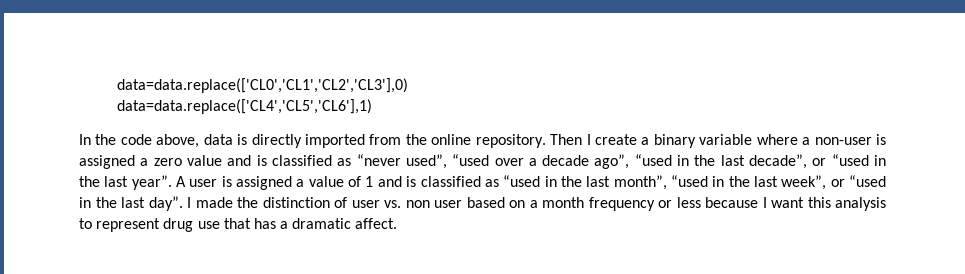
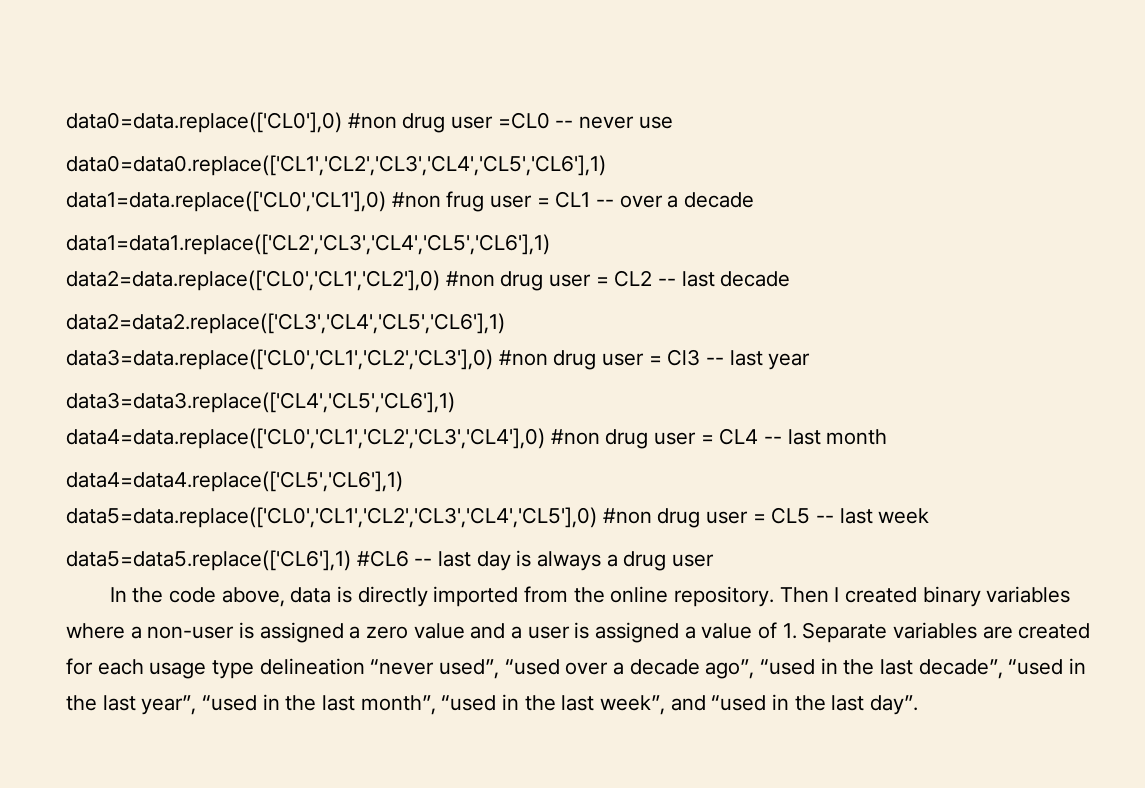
[116,78,408,93] [116,99,372,114] data=data.replace(['CL0','CL1','CL2','CL3'],0) // data=data.replace(['CL4','CL5','CL6'],1) -> [66,112,673,133] [66,155,606,176] [66,191,755,212] [66,234,550,255] [66,270,791,291] [66,313,505,334] [66,349,811,370] [66,392,455,413] [66,428,888,449] [66,471,403,492] [66,507,930,528] [66,550,715,571] data0=data.replace(['CL0'],0) #non drug user =CL0 -- never use // data0=data0.replace(['CL1','CL2','CL3','CL4','CL5','CL6'],1) // data1=data.replace(['CL0','CL1'],0) #non frug user = CL1 -- over a decade // data1=data1.replace(['CL2','CL3','CL4','CL5','CL6'],1) // data2=data.replace(['CL0','CL1','CL2'],0) #non drug user = CL2 -- last decade // data2=data2.replace(['CL3','CL4','CL5','CL6'],1) // data3=data.replace(['CL0','CL1','CL2','CL3'],0) #non drug user = Cl3 -- last year // data3=data3.replace(['CL4','CL5','CL6'],1) // data4=data.replace(['CL0','CL1','CL2','CL3','CL4'],0) #non drug user = CL4 -- last month // data4=data4.replace(['CL5','CL6'],1) // data5=data.replace(['CL0','CL1','CL2','CL3','CL4','CL5'],0) #non drug user = CL5 -- last week // data5=data5.replace(['CL6'],1) #CL6 -- last day is always a drug user
[595,134,753,148] create a binary variable -> [845,586,1071,607] created binary variables
[256,155,352,166] is classified as -> [511,622,1091,643] [66,658,365,679] a user is assigned a value of 1. Separate variables are created for each usage type delineation
[812,154,887,166] [79,175,499,190] or “used in the last year”. A user is assigned a value of 1 and is classified as -> [1008,658,1087,675] [66,695,197,715] “used in the last year”,
[830,179,845,187] or -> [670,695,706,711] and
[187,197,886,211] [79,218,398,232] I made the distinction of user vs. non user based on a month frequency or less because I want this analysis to represent drug use that has a dramatic affect. -> (919, 705) none

